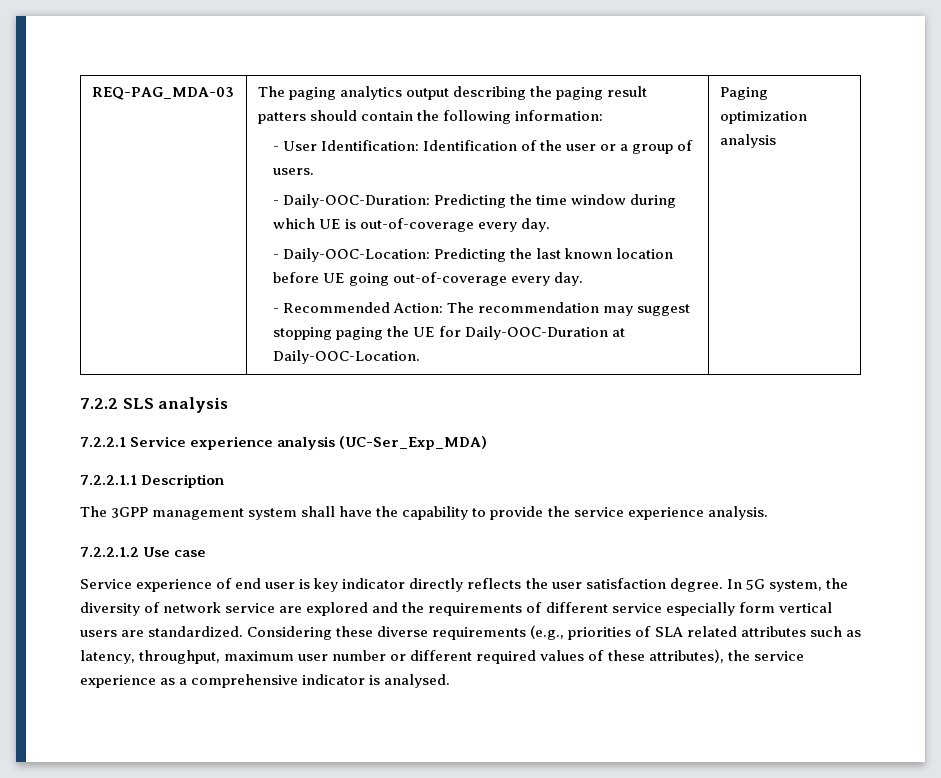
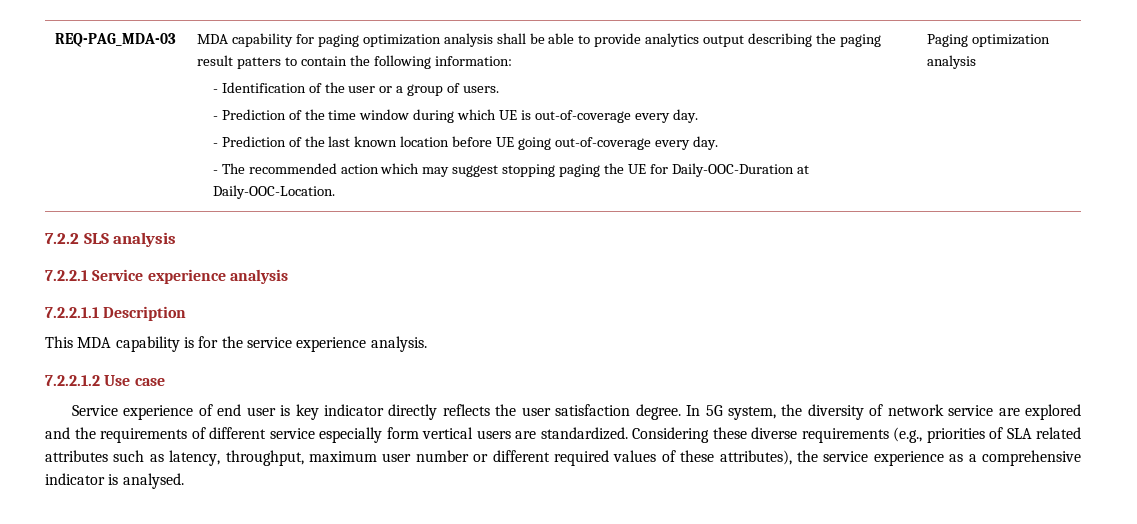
[257,86,336,100] The paging -> [197,33,642,47] MDA capability for paging optimization analysis shall be able to provide
[309,110,357,121] should -> [284,57,297,66] to
[282,140,419,151] User Identification: -> (218, 91) none
[282,194,506,208] Daily-OOC-Duration: Predicting -> [221,109,302,120] Prediction of
[282,248,506,262] Daily-OOC-Location: Predicting -> [221,136,302,147] Prediction of
[282,302,599,313] Recommended Action: The recommendation -> [221,163,420,174] The recommended action which
[339,436,488,450] (UC-Ser_Exp_MDA) -> (288, 276) none
[80,506,544,520] The 3GPP management system shall have the capability to provide -> [45,336,219,352] This MDA capability is for

